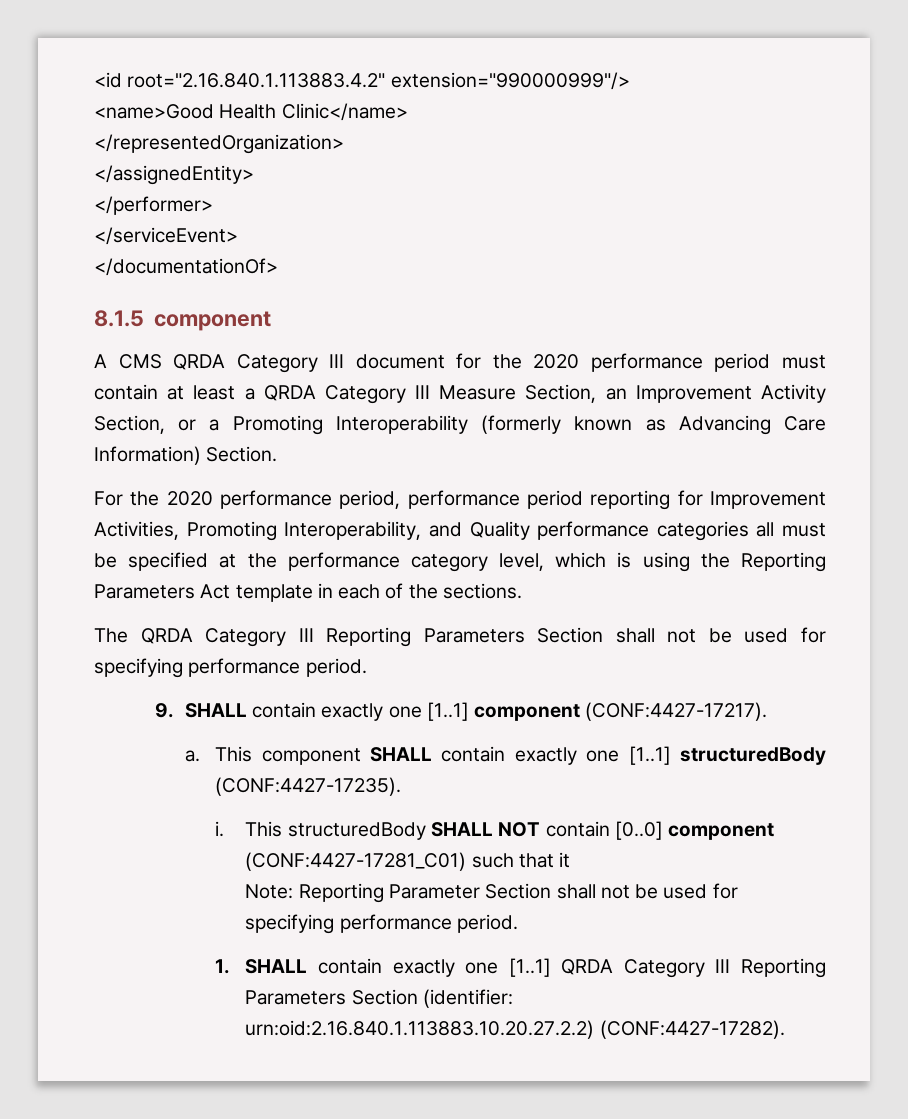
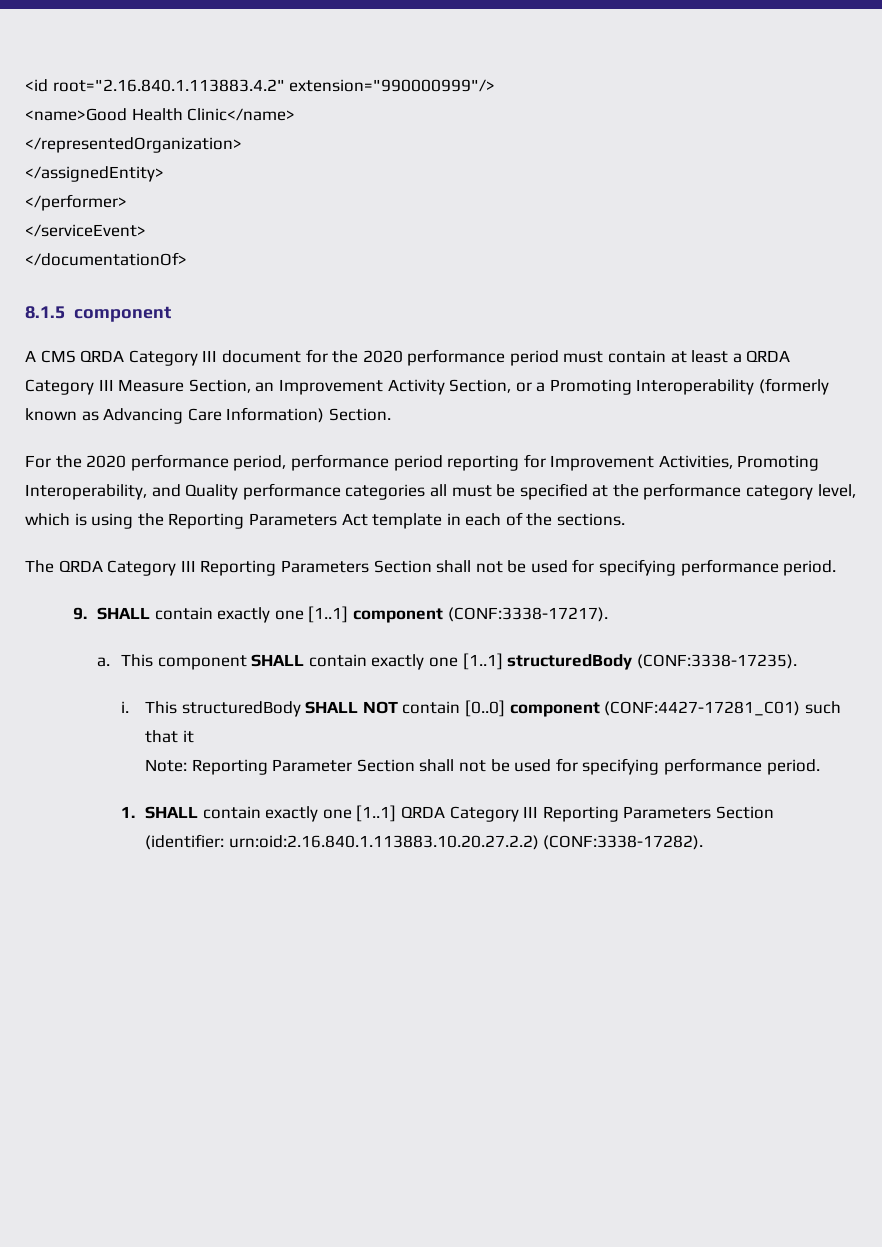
[585,702,768,721] (CONF:4427-17217). -> [447,607,608,622] (CONF:3338-17217).
[215,777,402,796] (CONF:4427-17235). -> [636,654,797,669] (CONF:3338-17235).
[599,1020,785,1039] (CONF:4427-17282). -> [543,835,704,850] (CONF:3338-17282).

